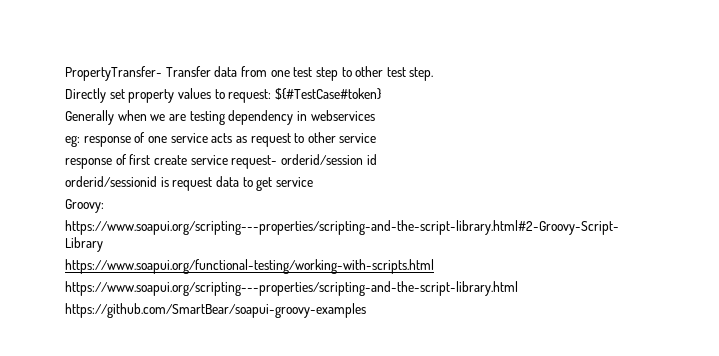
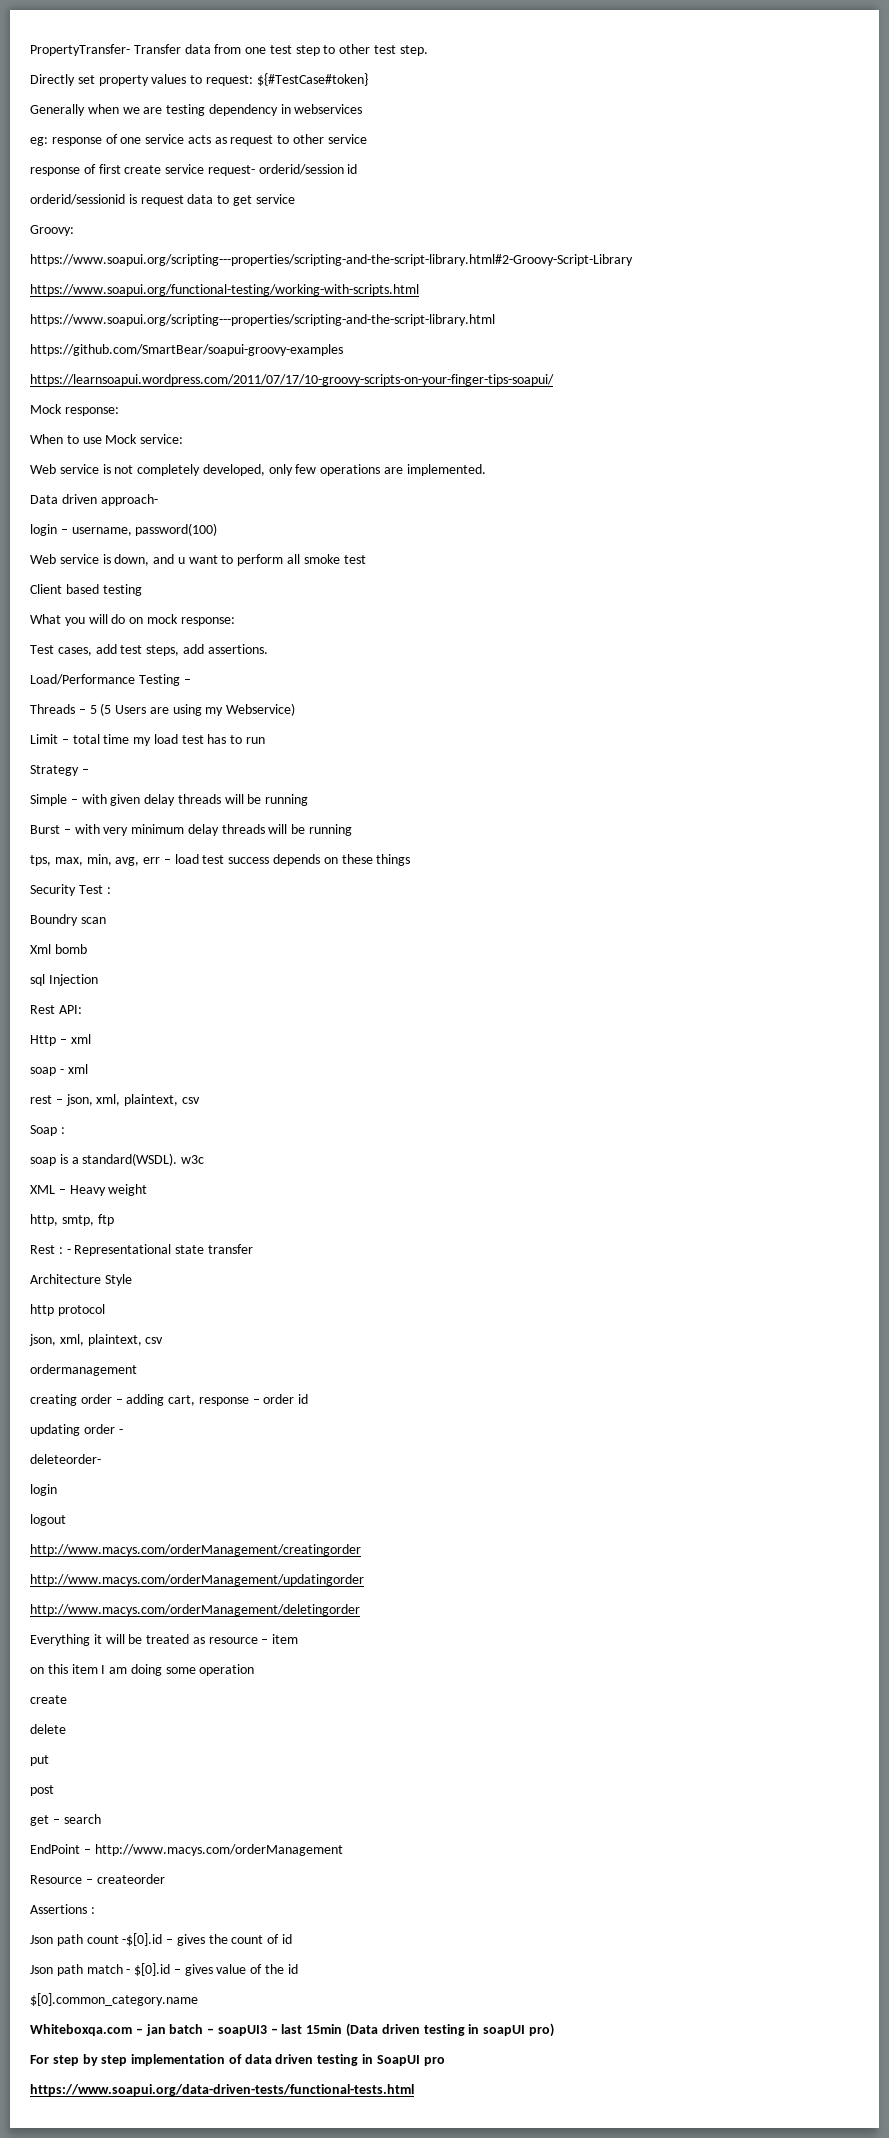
(366, 310) none -> [30,374,554,386] [30,404,119,416] [30,434,184,444] [30,464,486,476] [30,494,158,506] [30,523,218,536] [30,554,366,566] [30,584,142,596] [30,614,235,626] [30,644,268,656] [30,674,191,686] [30,703,296,716] [30,734,266,746] [30,765,89,776] [30,794,309,806] [30,824,353,836] [30,854,411,866] [30,884,111,896] [30,914,106,926] [30,944,87,954] [30,974,98,986] [30,1005,82,1014] [30,1034,91,1046] [30,1064,88,1076] [30,1094,200,1106] [30,1125,65,1136] [30,1153,205,1166] [30,1184,148,1196] [30,1214,114,1226] [30,1244,253,1256] [30,1274,132,1286] [30,1304,105,1316] [29,1334,164,1346] [30,1364,137,1376] [30,1394,309,1406] [30,1424,123,1436] [30,1454,101,1464] [30,1484,57,1496] [30,1514,66,1526] [30,1544,361,1556] [30,1574,364,1586] [30,1604,360,1616] [30,1634,299,1646] [30,1664,255,1676] [30,1695,67,1704] [30,1724,66,1734] [30,1755,49,1766] [30,1785,54,1796] [30,1814,101,1826] [30,1844,343,1856] [30,1874,165,1884] [30,1904,95,1914] [30,1933,293,1946] [30,1963,298,1976] [30,1993,198,2006] [30,2023,554,2037] [30,2054,445,2066] [30,2084,414,2096] // https://learnsoapui.wordpress.com/2011/07/17/10-groovy-scripts-on-your-finger-tips-soapui/ // Mock response: // When to use Mock service: // Web service is not completely developed, only few operations are implemented. // Data driven approach- // login – username, password(100) // Web service is down, and u want to perform all smoke test // Client based testing // What you will do on mock response: // Test cases, add test steps, add assertions. // Load/Performance Testing – // Threads – 5 (5 Users are using my Webservice) // Limit – total time my load test has to run // Strategy – // Simple – with given delay threads will be running // Burst – with very minimum delay threads will be running // tps, max, min, avg, err – load test success depends on these things // Security Test : // Boundry scan // Xml bomb // sql Injection // Rest API: // Http – xml // soap - xml // rest – json, xml, plaintext, csv // Soap : // soap is a standard(WSDL). w3c // XML – Heavy weight // http, smtp, ftp // Rest : - Representational state transfer // Architecture Style // http protocol // json, xml, plaintext, csv // ordermanagement // creating order – adding cart, response – order id // updating order - // deleteorder- // login // logout // http://www.macys.com/orderManagement/creatingorder // http://www.macys.com/orderManagement/updatingorder // http://www.macys.com/orderManagement/deletingorder // Everything it will be treated as resource – item // on this item I am doing some operation // create // delete // put // post // get – search // EndPoint – http://www.macys.com/orderManagement // Resource – createorder // Assertions : // Json path count -$[0].id – gives the count of id // Json path match - $[0].id – gives value of the id // $[0].common_category.name // Whiteboxqa.com – jan batch – soapUI3 – last 15min (Data driven testing in soapUI pro) // For step by step implementation of data driven testing in SoapUI pro // https://www.soapui.org/data-driven-tests/functional-tests.html

